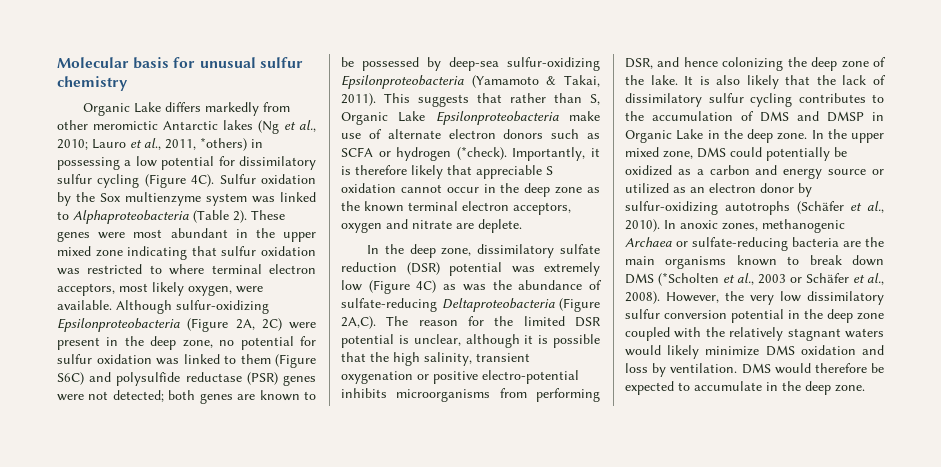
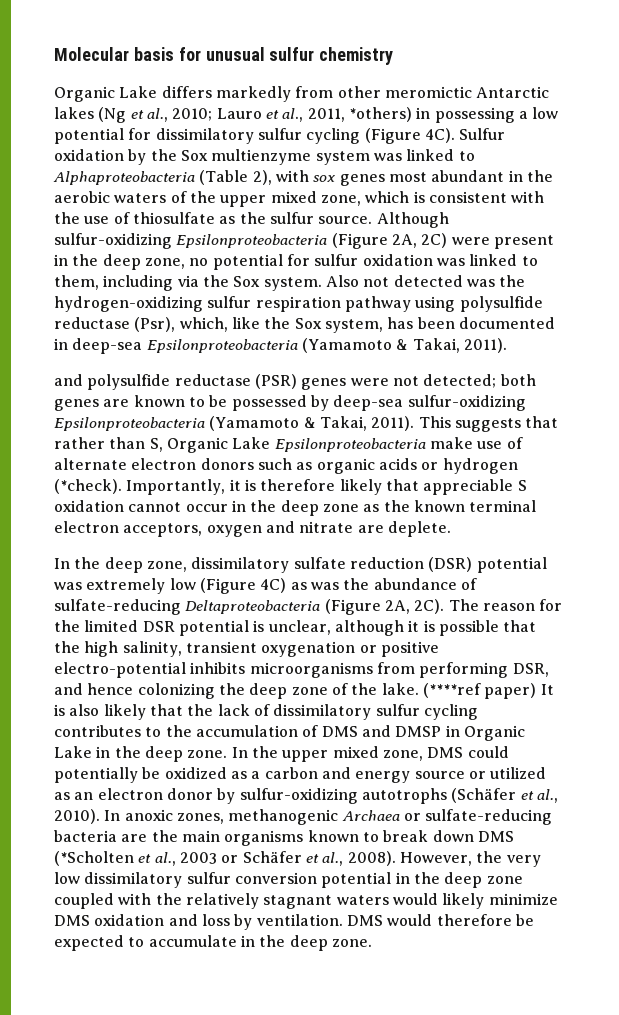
[233,210,285,223] [57,228,316,242] [57,246,316,260] [57,264,316,275] [57,282,263,296] [57,300,112,310] 2). These genes were most abundant in the upper mixed zone indicating that sulfur oxidation was restricted to where terminal electron acceptors, most likely oxygen, were available. -> [252,170,553,186] [54,191,545,207] [54,212,373,224] 2), with sox genes most abundant in the aerobic waters of the upper mixed zone, which is consistent with the use of thiosulfate as the sulfur source.
[240,354,316,368] [57,372,84,385] them (Figure S6C) -> [54,275,526,291] [54,296,543,312] [54,317,555,333] [54,338,507,354] them, including via the Sox system. Also not detected was the hydrogen-oxidizing sulfur respiration pathway using polysulfide reductase (Psr), which, like the Sox system, has been documented in deep-sea Epsilonproteobacteria (Yamamoto & Takai, 2011). //
[341,147,373,157] SCFA -> [316,458,417,474] organic acids
[341,316,376,329] 2A,C). -> [384,599,445,614] 2A, 2C).
(678, 80) none -> [422,683,537,699] (****ref paper)

